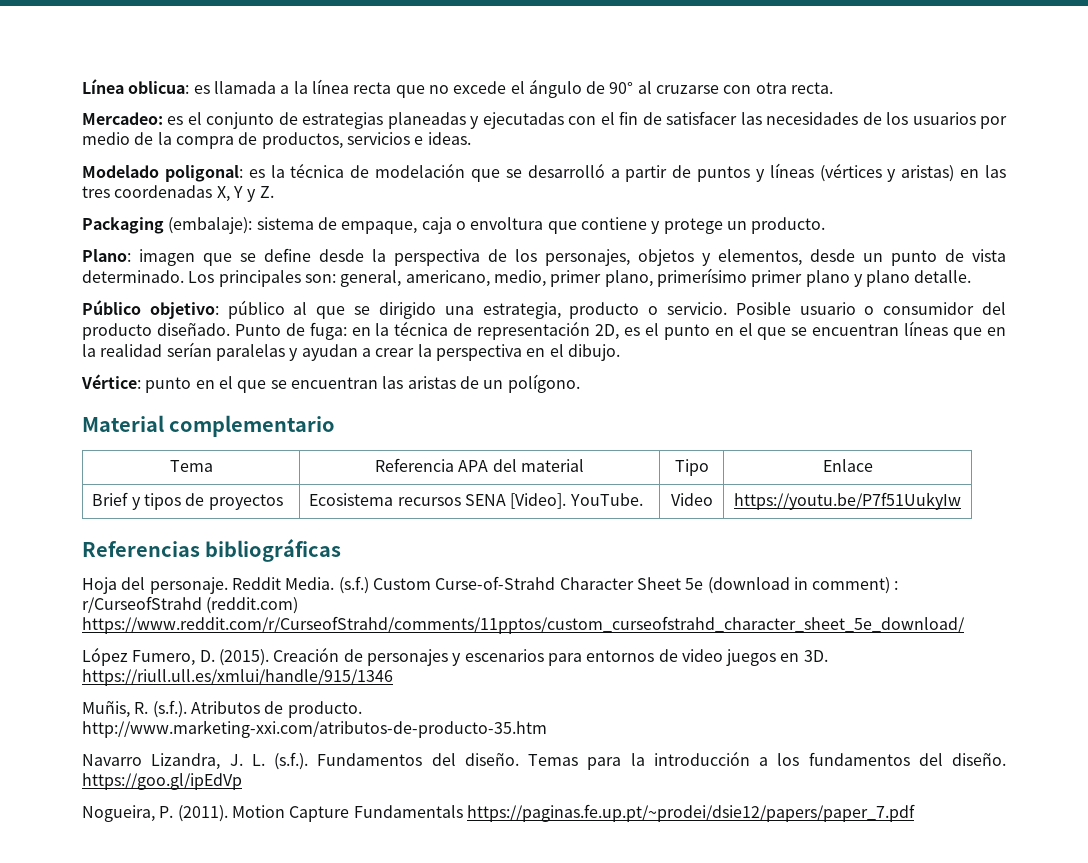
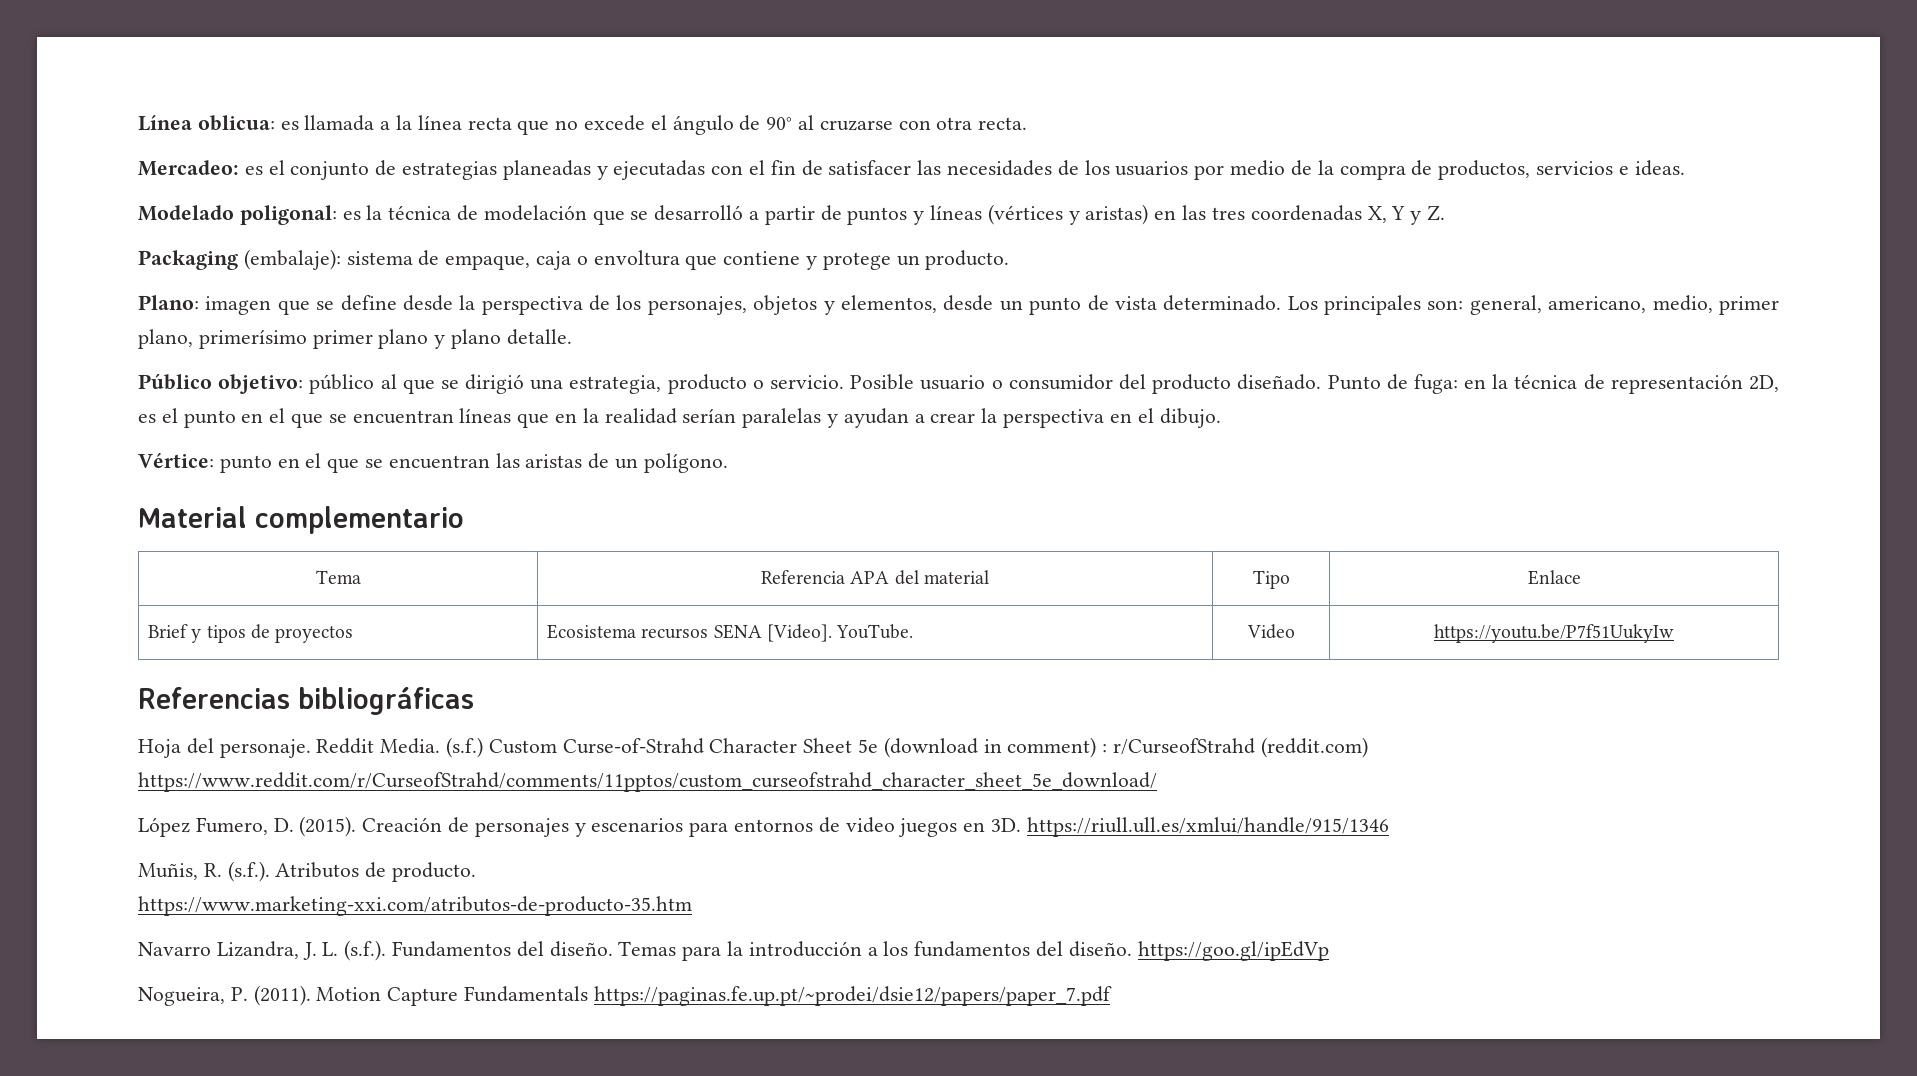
[378,302,436,319] dirigido -> [465,374,525,394] dirigió
[82,720,547,738] http://www.marketing-xxi.com/atributos-de-producto-35.htm -> [138,896,692,916] https://www.marketing-xxi.com/atributos-de-producto-35.htm

